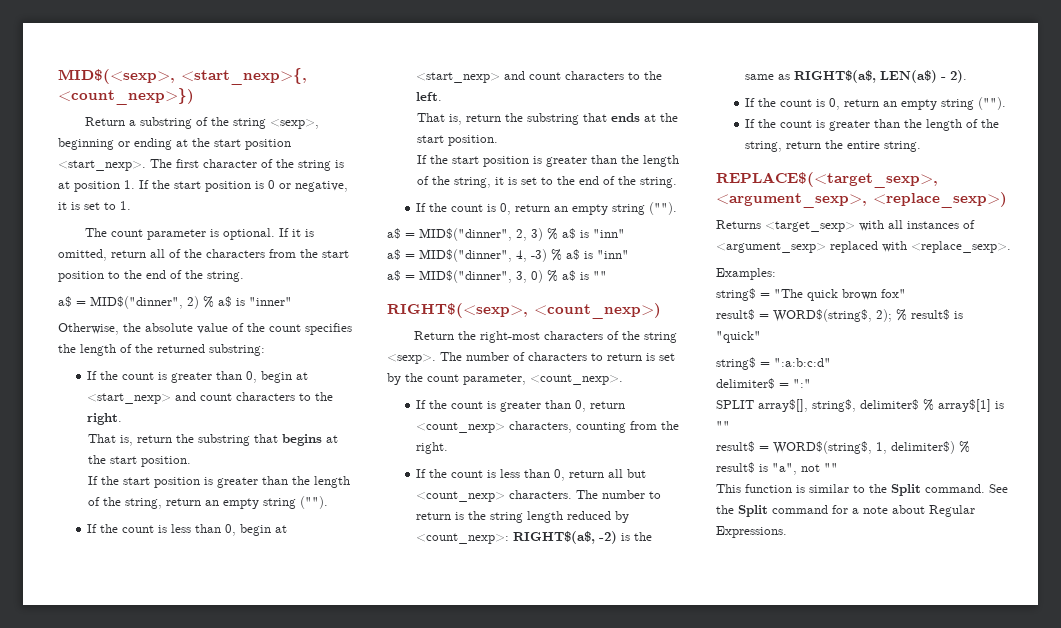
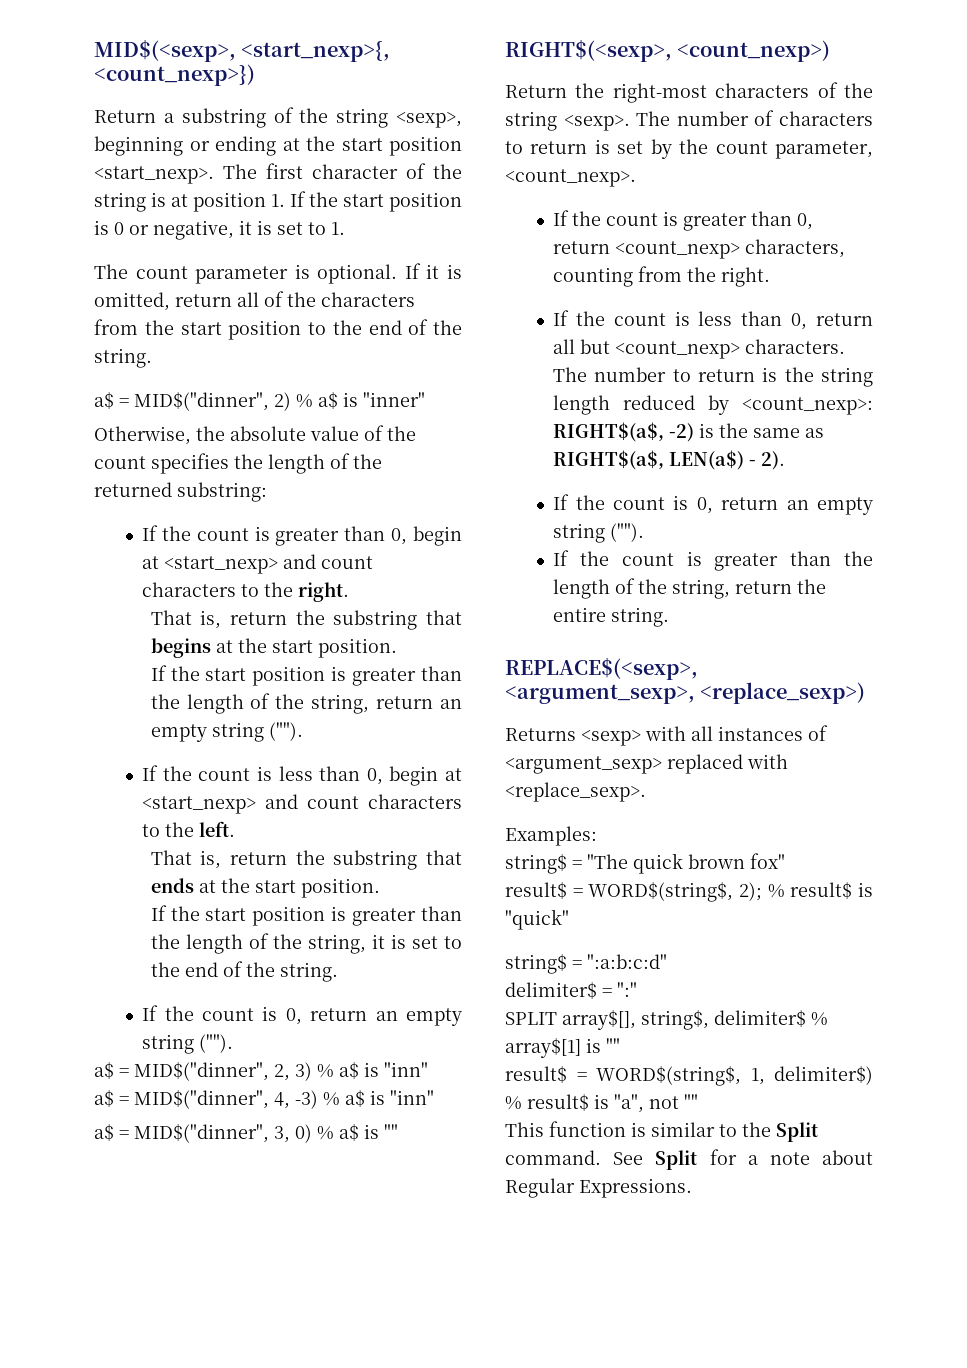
[716,172,938,188] REPLACE$(<target_sexp>, -> [505,657,698,680] REPLACE$(<sexp>,
[765,221,855,232] <target_sexp> -> [581,730,641,746] <sexp>
[716,505,828,517] the Split command -> [655,1150,698,1170] Split

